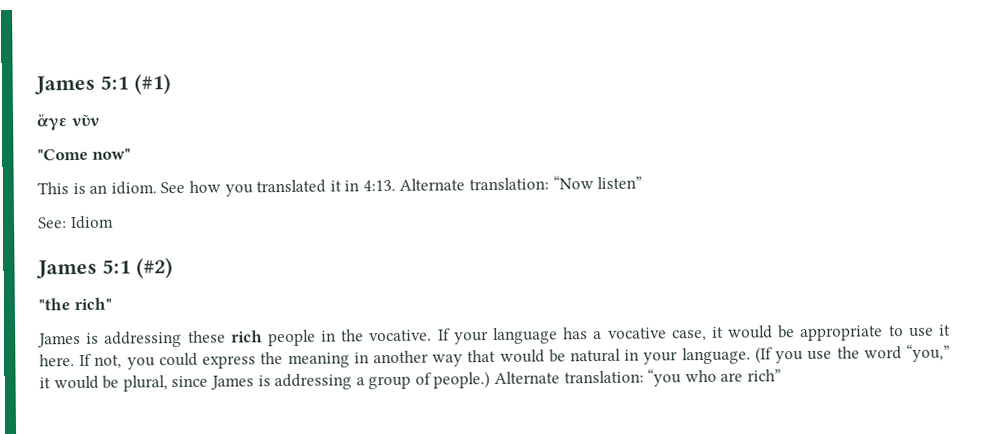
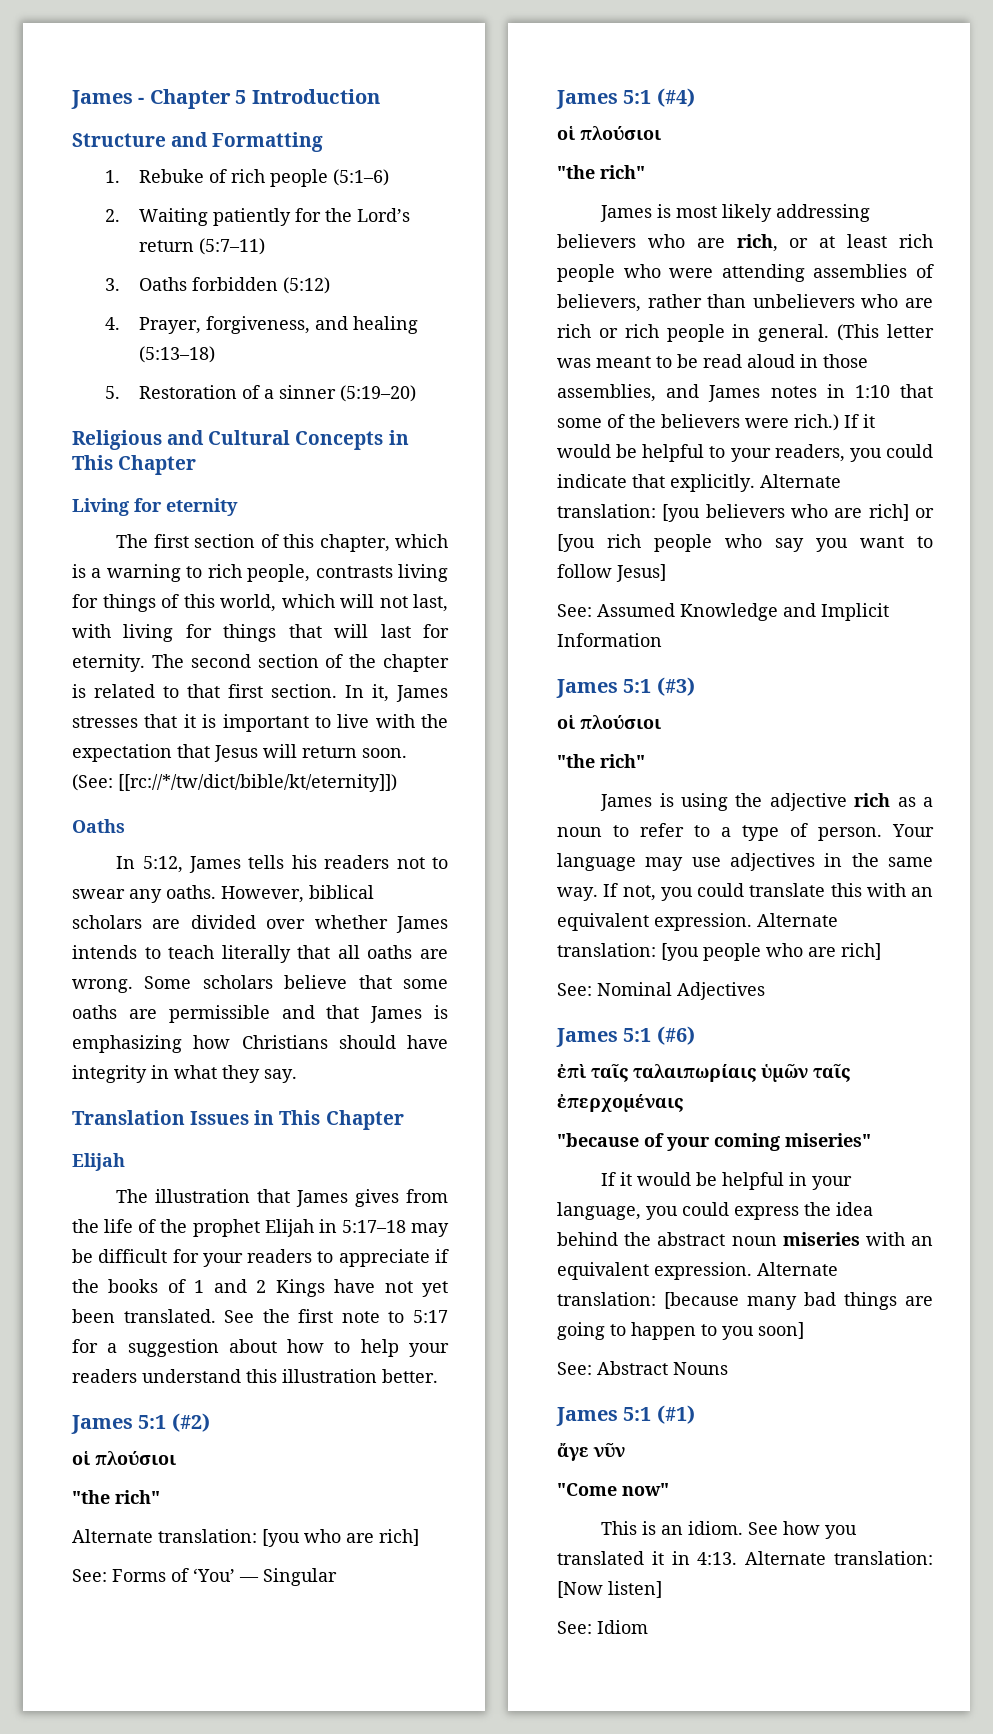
[34,75,95,95] James -> [71,89,380,109] [72,132,324,152] [105,169,389,187] [105,208,410,226] [138,238,265,255] [105,277,330,294] [105,316,418,334] [138,346,215,363] [105,385,416,402] [72,430,409,450] [72,455,197,475] [72,498,238,516] [116,534,448,552] [72,564,448,582] [72,594,448,612] [72,624,449,642] [72,654,449,672] [72,684,448,702] [72,714,448,732] [72,744,407,762] [72,774,397,792] [72,819,125,833] [116,855,448,873] [72,885,374,903] [72,915,448,933] [72,945,448,963] [72,975,448,993] [72,1005,448,1023] [72,1035,448,1053] [72,1065,297,1083] [72,1110,404,1130] [72,1153,125,1171] [116,1189,448,1207] [72,1219,449,1237] [72,1249,449,1267] [72,1279,449,1297] [72,1309,448,1323] [72,1339,449,1357] [72,1369,438,1383] [71,1413,210,1434] [72,1451,176,1465] [72,1490,160,1504] [72,1529,419,1547] [72,1568,337,1586] [556,88,695,109] [557,126,661,140] [557,165,645,179] [600,204,871,222] [557,234,933,252] [557,264,934,282] [557,294,933,312] [557,324,934,342] [557,354,868,368] [557,384,933,402] [557,414,875,431] [557,444,933,462] [557,474,841,492] [557,504,934,522] [557,534,933,552] [557,564,666,582] [557,603,889,621] [557,633,662,647] [556,677,695,698] [557,715,661,729] [557,754,645,768] [600,793,933,811] [557,823,934,841] [557,853,933,871] [557,883,933,901] [557,913,838,931] [557,943,881,961] [557,982,765,1000] [556,1026,695,1047] [557,1064,850,1082] [557,1094,683,1112] [557,1133,871,1151] [601,1172,853,1190] [557,1202,873,1220] [557,1232,933,1246] [557,1262,838,1280] [557,1292,933,1310] [557,1322,804,1340] [557,1361,728,1375] [556,1407,618,1426] James - Chapter 5 Introduction // Structure and Formatting // 1. Rebuke of rich people (5:1–6) // 2. Waiting patiently for the Lord’s return (5:7–11) // 3. Oaths forbidden (5:12) // 4. Prayer, forgiveness, and healing (5:13–18) // 5. Restoration of a sinner (5:19–20) // Religious and Cultural Concepts in This Chapter // Living for eternity // The first section of this chapter, which is a warning to rich people, contrasts living for things of this world, which will not last, with living for things that will last for eternity. The second section of the chapter is related to that first section. In it, James stresses that it is important to live with the expectation that Jesus will return soon. (See: [[rc://*/tw/dict/bible/kt/eternity]]) // Oaths // In 5:12, James tells his readers not to swear any oaths. However, biblical scholars are divided over whether James intends to teach literally that all oaths are wrong. Some scholars believe that some oaths are permissible and that James is emphasizing how Christians should have integrity in what they say. // Translation Issues in This Chapter // Elijah // The illustration that James gives from the life of the prophet Elijah in 5:17–18 may be difficult for your readers to appreciate if the books of 1 and 2 Kings have not yet been translated. See the first note to 5:17 for a suggestion about how to help your readers understand this illustration better. // James 5:1 (#2) // οἱ πλούσιοι // "the rich" // Alternate translation: [you who are rich] // See: Forms of ‘You’ — Singular // James 5:1 (#4) // οἱ πλούσιοι // "the rich" // James is most likely addressing believers who are rich, or at least rich people who were attending assemblies of believers, rather than unbelievers who are rich or rich people in general. (This letter was meant to be read aloud in those assemblies, and James notes in 1:10 that some of the believers were rich.) If it would be helpful to your readers, you could indicate that explicitly. Alternate translation: [you believers who are rich] or [you rich people who say you want to follow Jesus] // See: Assumed Knowledge and Implicit Information // James 5:1 (#3) // οἱ πλούσιοι // "the rich" // James is using the adjective rich as a noun to refer to a type of person. Your language may use adjectives in the same way. If not, you could translate this with an equivalent expression. Alternate translation: [you people who are rich] // See: Nominal Adjectives // James 5:1 (#6) // ἐπὶ ταῖς ταλαιπωρίαις ὑμῶν ταῖς ἐπερχομέναις // "because of your coming miseries" // If it would be helpful in your language, you could express the idea behind the abstract noun miseries with an equivalent expression. Alternate translation: [because many bad things are going to happen to you soon] // See: Abstract Nouns // James
[552,175,643,190] “Now listen” -> [557,1581,662,1598] [Now listen]
[36,257,173,279] [38,297,112,311] [37,324,951,348] [39,343,951,370] [39,368,782,392] // James 5:1 (#2) // "the rich" // James is addressing these rich people in the vocative. If your language has a vocative case, it would be appropriate to use it here. If not, you could express the meaning in another way that would be natural in your language. (If you use the word “you,” it would be plural, since James is addressing a group of people.) Alternate translation: “you who are rich” -> (648, 1627) none

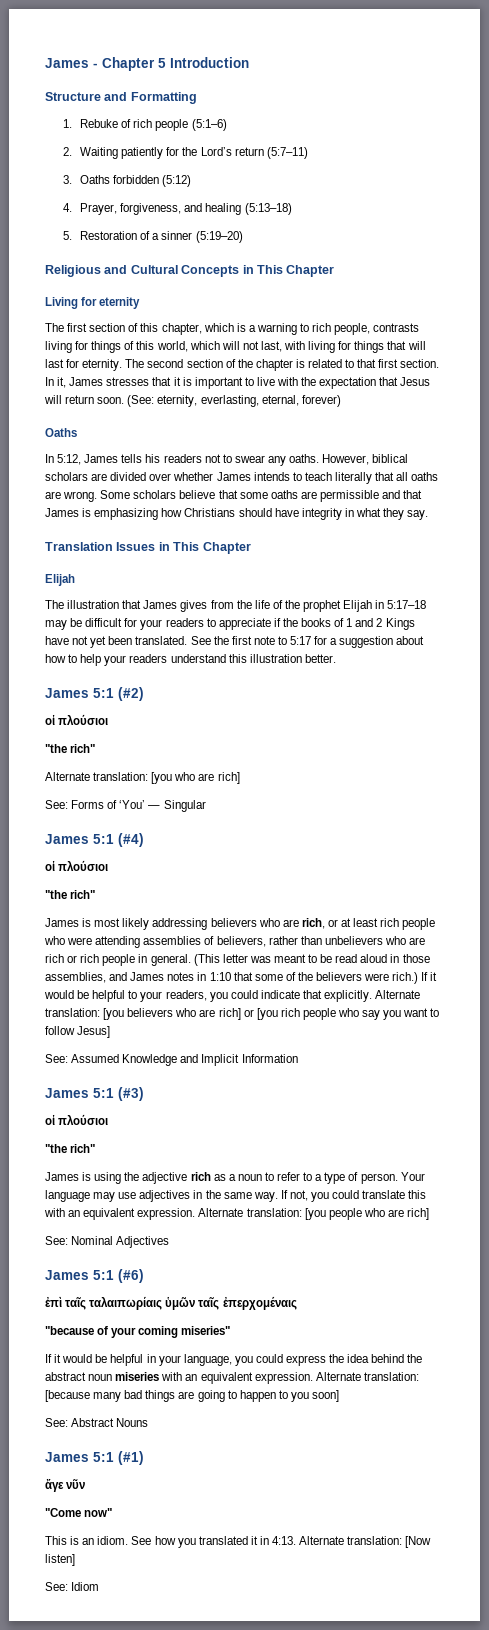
[118,774,397,792] [[rc://*/tw/dict/bible/kt/eternity]]) -> [157,395,341,407] eternity, everlasting, eternal, forever)

